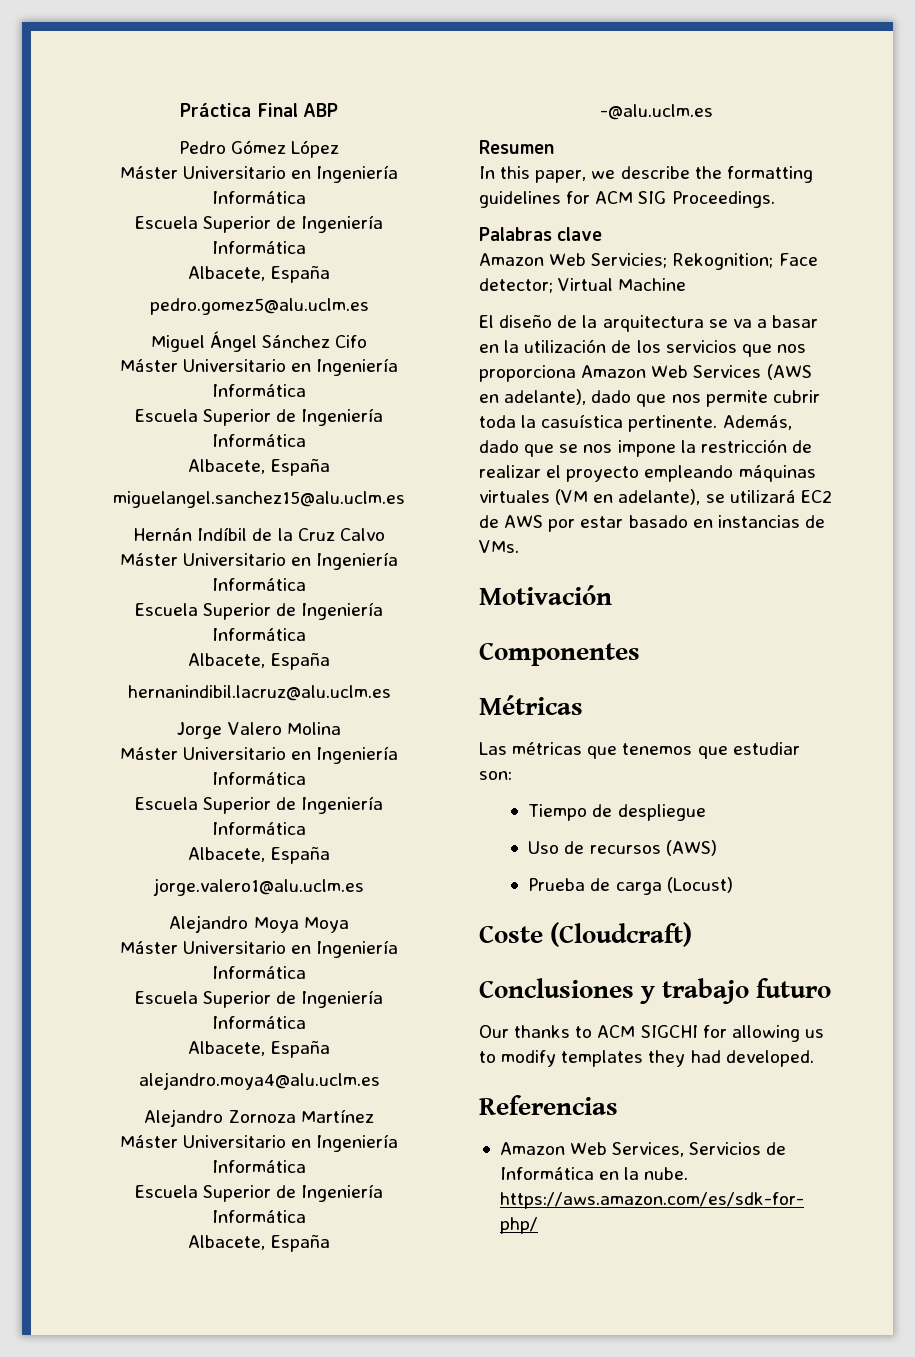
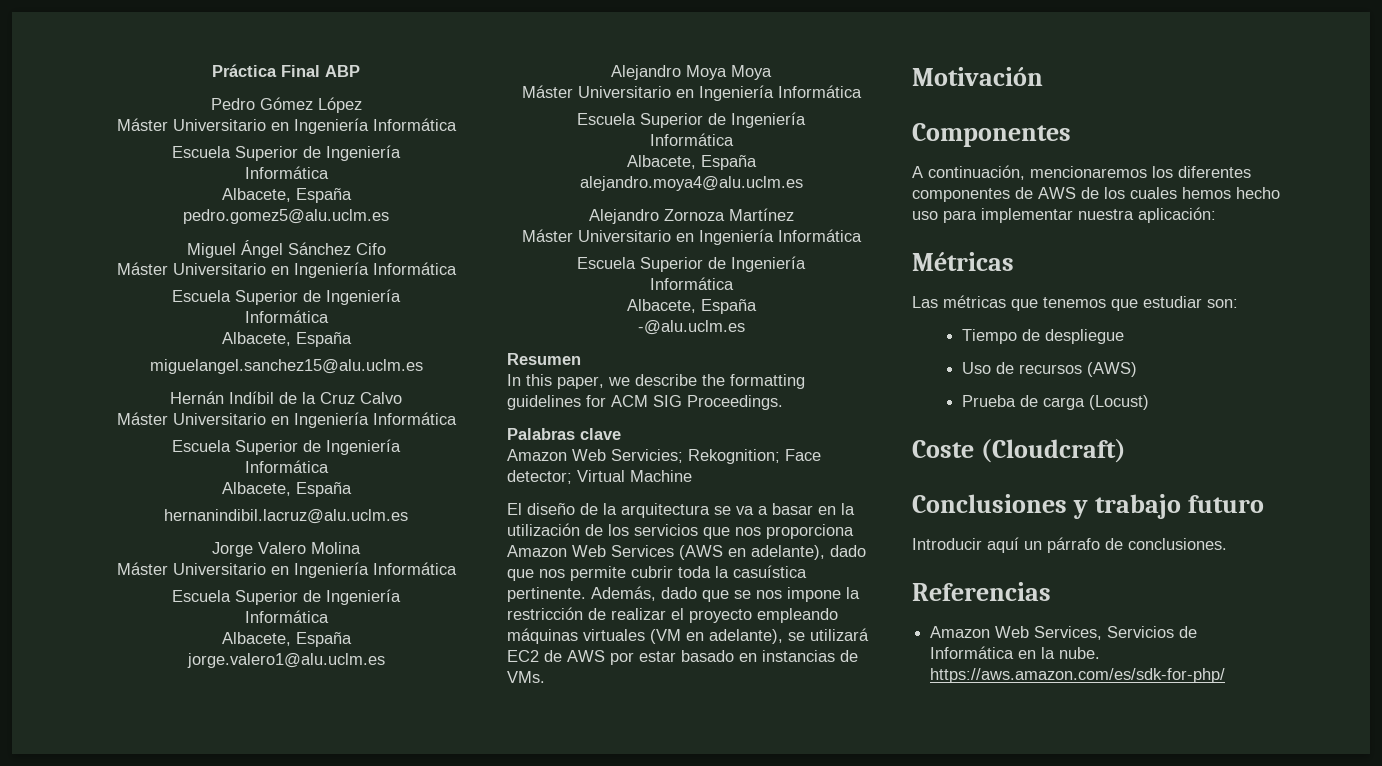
(640, 654) none -> [912,165,1251,180] [912,187,1280,202] [912,207,1216,223] // A continuación, mencionaremos los diferentes componentes de AWS de los cuales hemos hecho uso para implementar nuestra aplicación:
[479,1025,824,1042] [479,1050,814,1067] Our thanks to ACM SIGCHI for allowing us to modify templates they had developed. -> [912,537,1227,553] Introducir aquí un párrafo de conclusiones.

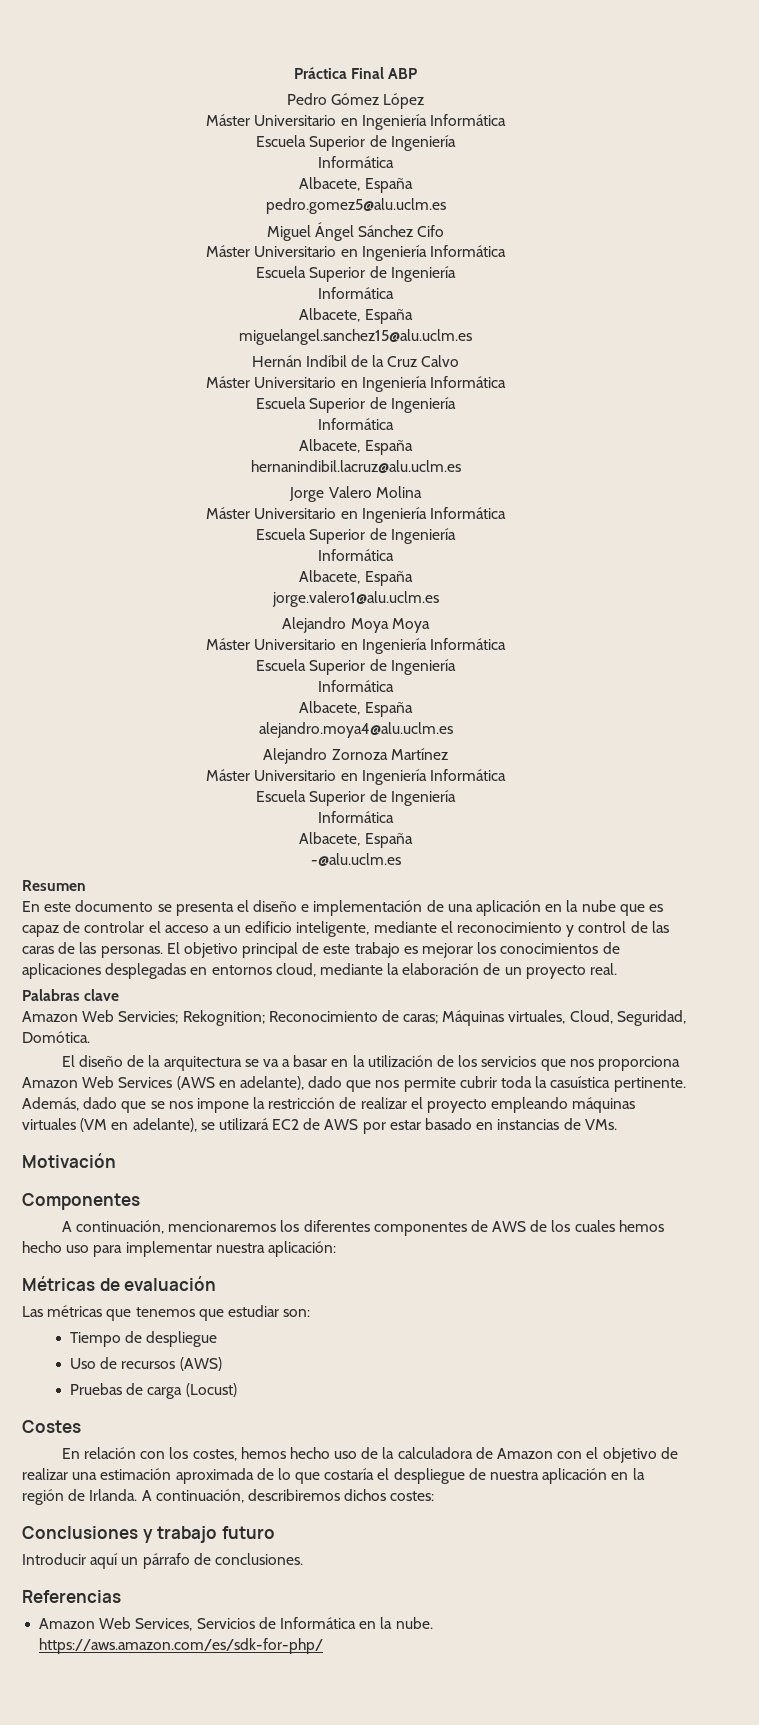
[507,374,805,389] [507,395,783,410] In this paper, we describe the formatting guidelines for ACM SIG Proceedings. -> [22,900,663,916] [22,921,669,937] [22,942,620,958] [22,963,618,979] En este documento se presenta el diseño e implementación de una aplicación en la nube que es capaz de controlar el acceso a un edificio inteligente, mediante el reconocimiento y control de las caras de las personas. El objetivo principal de este trabajo es mejorar los conocimientos de aplicaciones desplegadas en entornos cloud, mediante la elaboración de un proyecto real.
[785,449,821,461] [507,470,692,484] Face detector; Virtual Machine -> [268,1010,686,1026] [22,1031,90,1043] Reconocimiento de caras; Máquinas virtuales, Cloud, Seguridad, Domótica.
(1014, 261) none -> [99,1276,217,1291] de evaluación
[961,395,1016,407] Prueba -> [69,1383,122,1395] Pruebas
[912,439,1127,463] Coste (Cloudcraft) -> [22,1420,81,1433] [61,1447,678,1463] [22,1468,645,1484] [22,1489,435,1505] Costes // En relación con los costes, hemos hecho uso de la calculadora de Amazon con el objetivo de realizar una estimación aproximada de lo que costaría el despliegue de nuestra aplicación en la región de Irlanda. A continuación, describiremos dichos costes:

